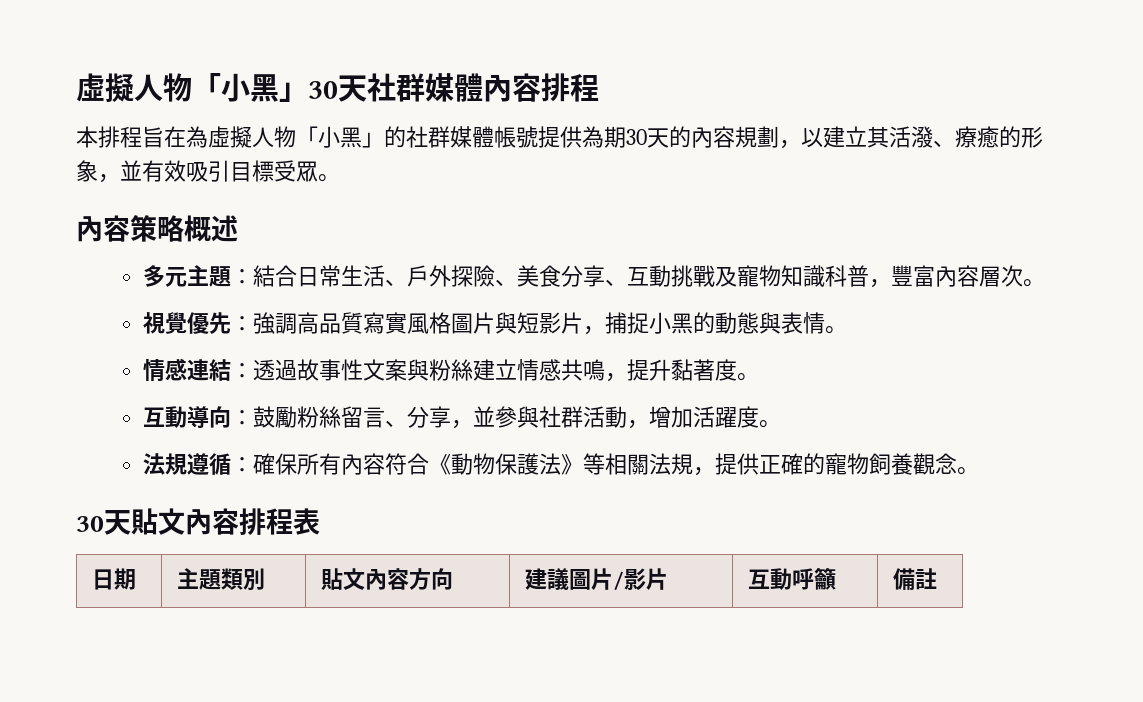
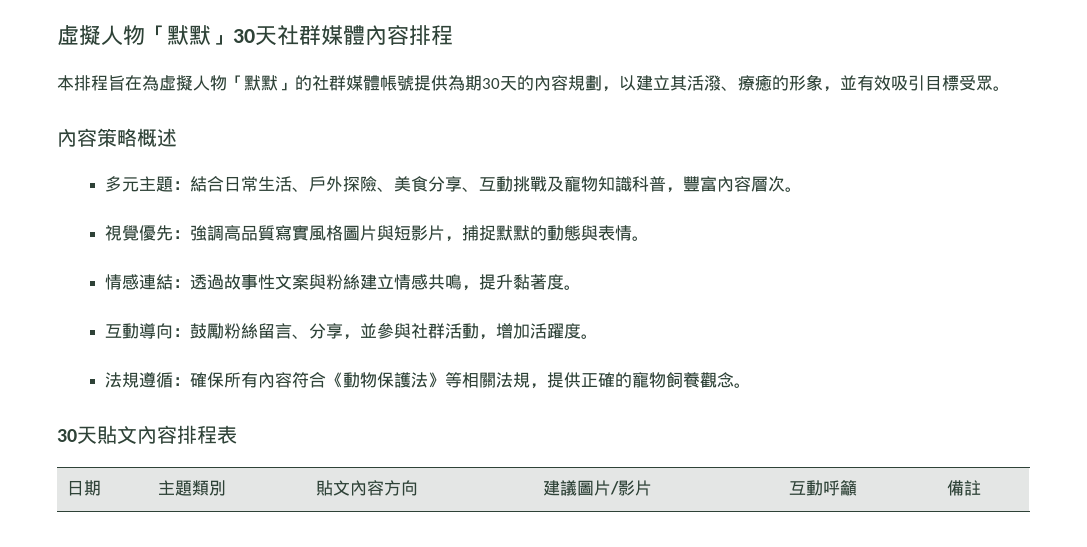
[76,73,279,102] 虛擬人物「小黑 -> [57,25,211,46] 虛擬人物「默默
[318,126,362,148] 小黑 -> [244,75,278,91] 默默
[649,312,694,334] 小黑 -> [496,225,531,241] 默默

